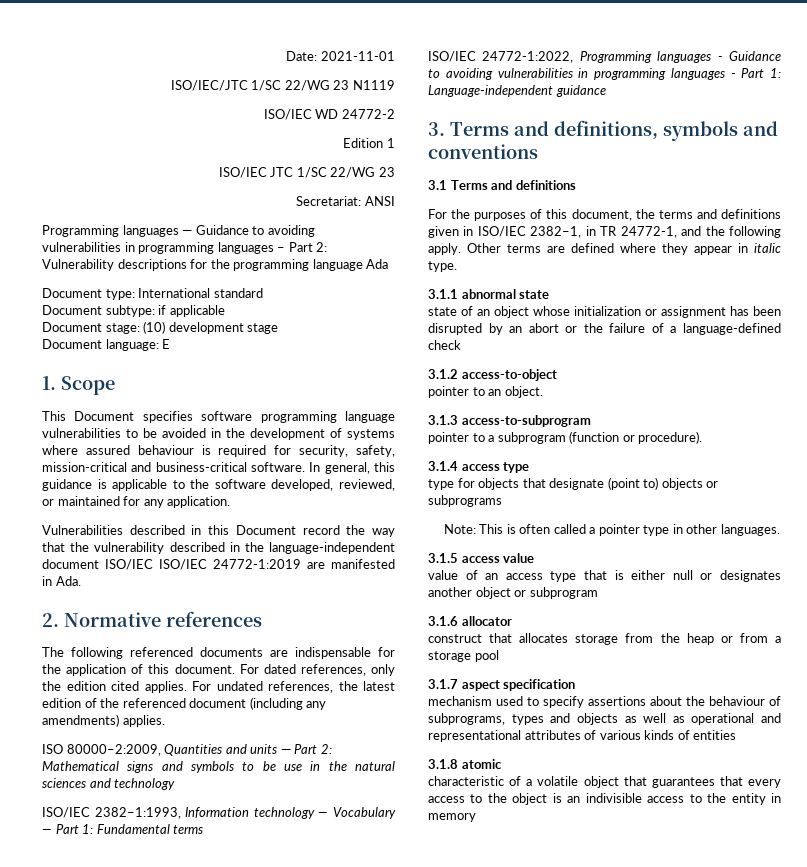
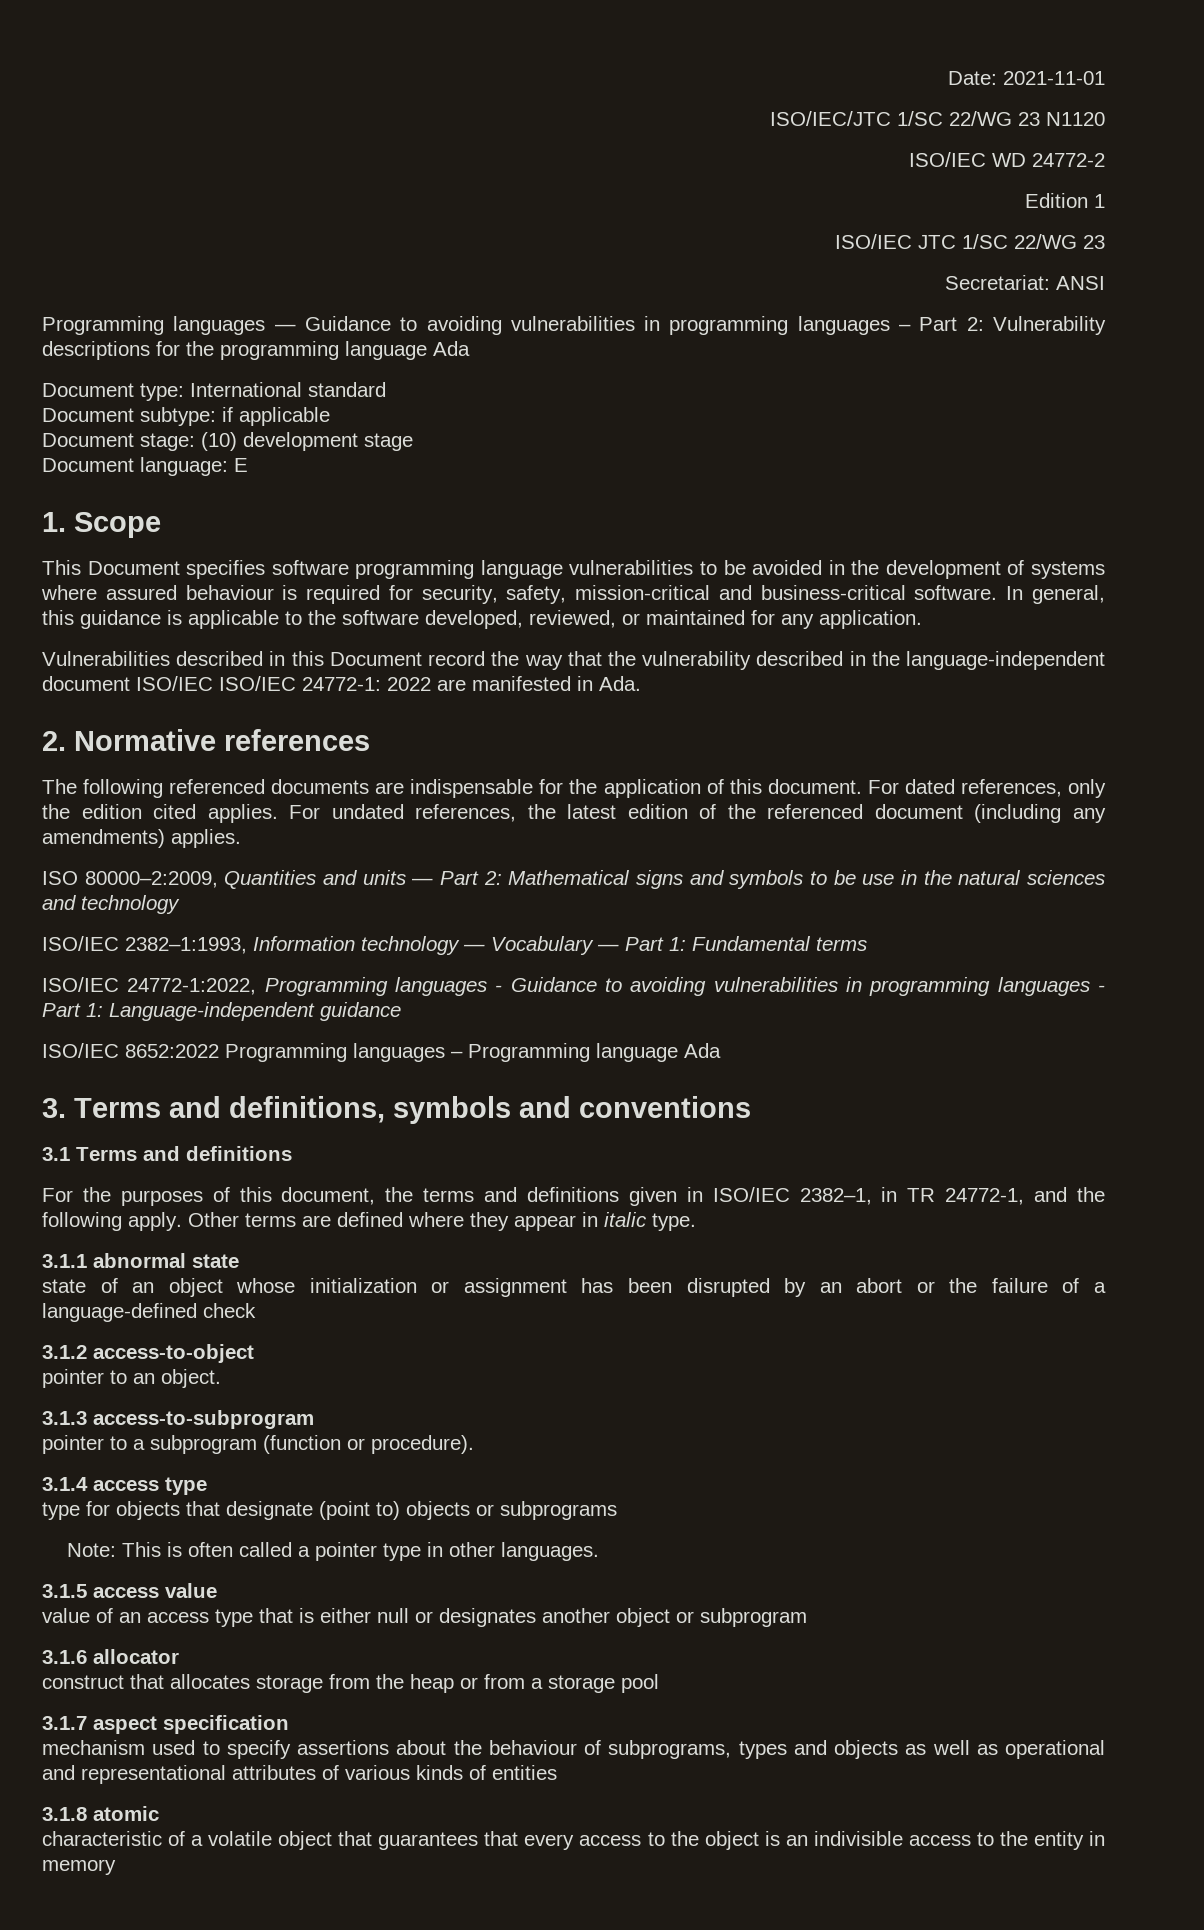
[353,80,395,90] N1119 -> [1046,112,1105,126] N1120
[213,559,301,569] 24772-1:2019 -> [302,677,431,691] 24772-1: 2022
(606, 91) none -> [42,1043,721,1062] // ISO/IEC 8652:2022 Programming languages – Programming language Ada

